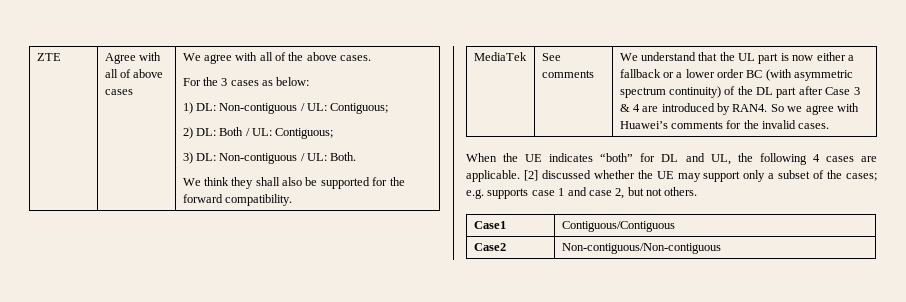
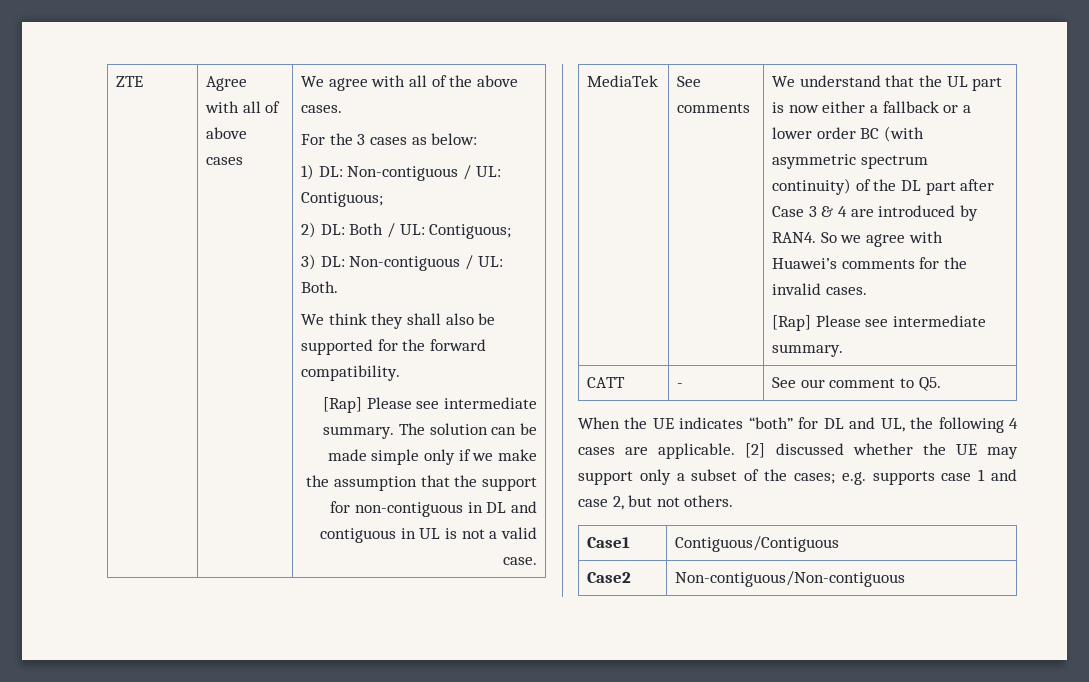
(292, 200) none -> [323,397,537,413] [323,423,537,439] [327,449,537,465] [306,475,537,491] [330,501,537,517] [320,527,537,543] [502,557,537,565] // [Rap] Please see intermediate summary. The solution can be made simple only if we make the assumption that the support for non-contiguous in DL and contiguous in UL is not a valid case.
(830, 126) none -> [772,315,986,331] [772,344,844,357] [587,377,626,388] [677,383,684,388] [772,377,941,391] // [Rap] Please see intermediate summary. // CATT | - | See our comment to Q5.

